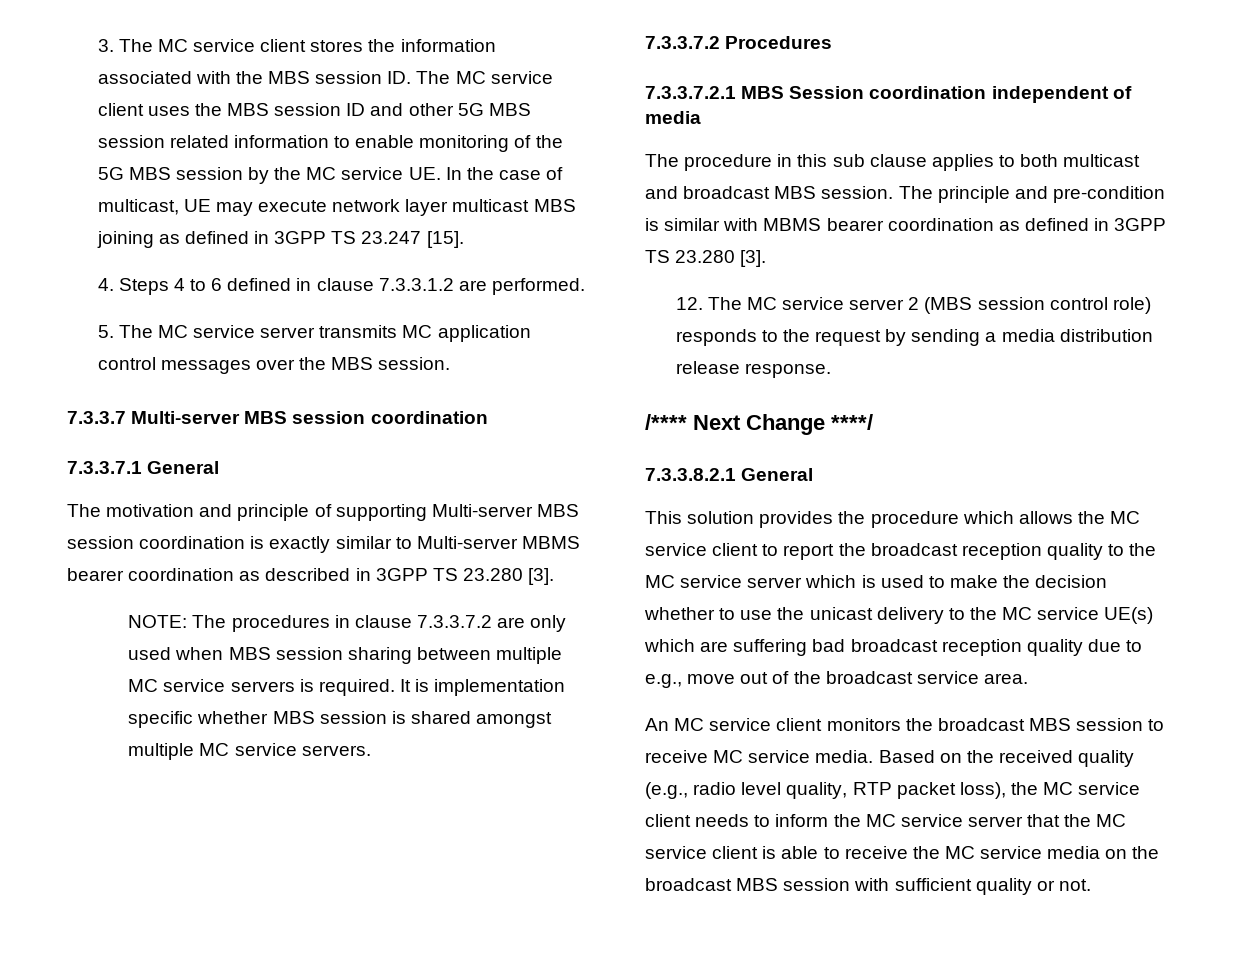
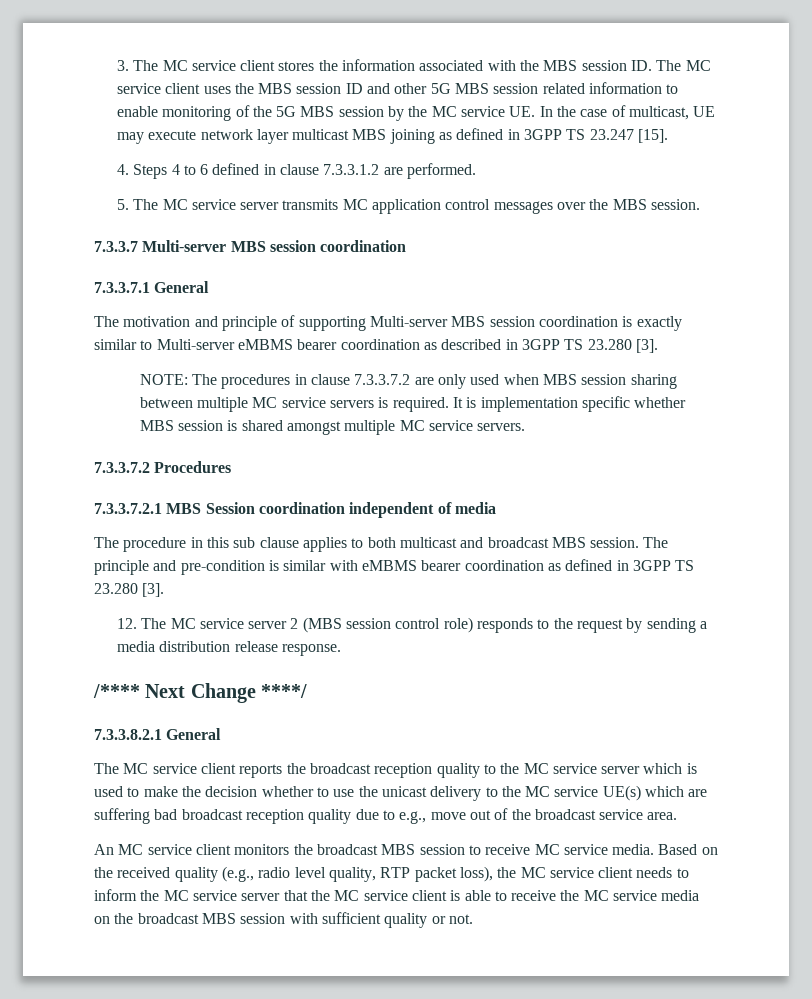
[521,536,580,549] MBMS -> [237,339,293,350] eMBMS
[763,218,822,231] MBMS -> [361,560,417,571] eMBMS
[645,511,1141,528] [645,543,835,560] This solution provides the procedure which allows the MC service client to report -> [94,763,283,778] The MC service client reports

